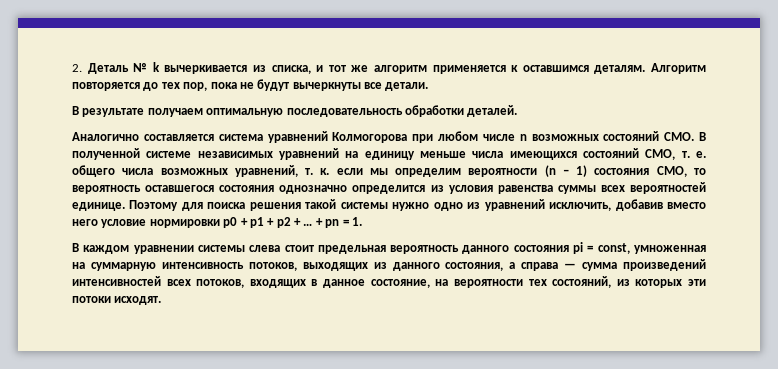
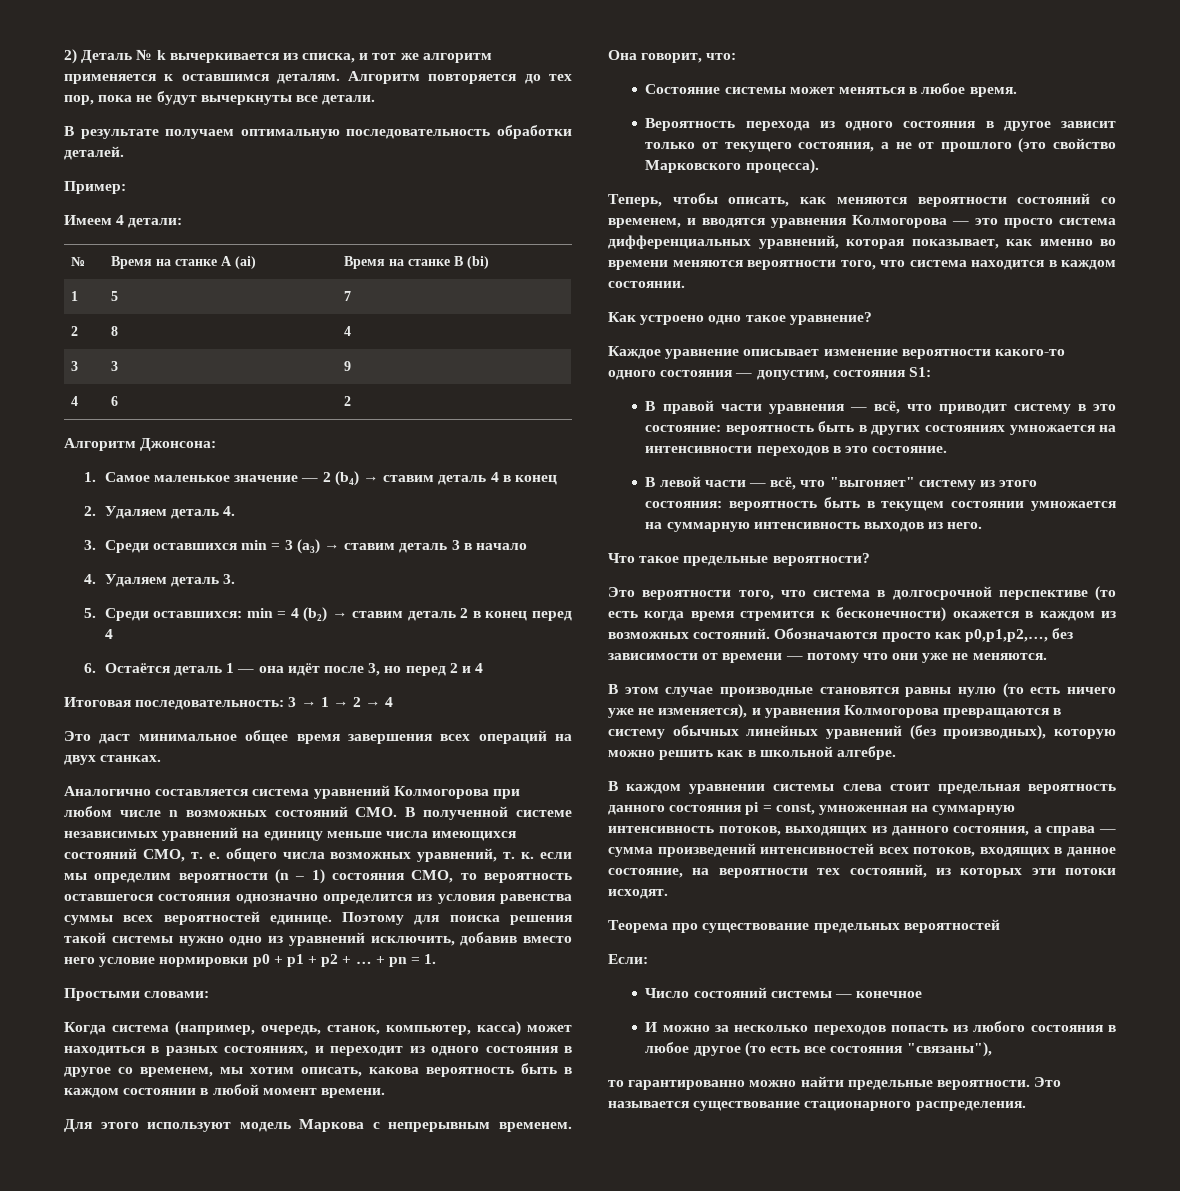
[72,64,82,72] 2. -> [64,49,77,64] 2)
(518, 111) none -> [64,181,126,194] [64,215,183,228] [70,257,85,266] [110,256,256,269] [343,256,489,269] [70,291,78,301] [110,291,118,301] [343,291,351,301] [70,326,78,336] [110,326,118,336] [343,326,351,336] [70,361,78,371] [110,361,118,371] [343,361,351,371] [70,396,78,406] [110,396,118,406] [343,396,351,406] [64,438,217,451] [84,471,557,486] [84,506,236,519] [84,539,527,554] [84,574,236,587] [84,607,573,622] [104,629,113,639] [84,663,484,676] [64,697,394,710] [64,730,572,744] [64,755,162,765] // Пример: // Имеем 4 детали: // № | Время на станке A (ai) | Время на станке B (bi) // 1 | 5 | 7 // 2 | 8 | 4 // 3 | 3 | 9 // 4 | 6 | 2 // Алгоритм Джонсона: // 1. Самое маленькое значение — 2 (b₄) → ставим деталь 4 в конец // 2. Удаляем деталь 4. // 3. Среди оставшихся min = 3 (a₃) → ставим деталь 3 в начало // 4. Удаляем деталь 3. // 5. Среди оставшихся: min = 4 (b₂) → ставим деталь 2 в конец перед 4 // 6. Остаётся деталь 1 — она идёт после 3, но перед 2 и 4 // Итоговая последовательность: 3 → 1 → 2 → 4 // Это даст минимальное общее время завершения всех операций на двух станках.
(362, 221) none -> [64,988,210,1001] [64,1021,572,1036] [64,1046,572,1056] [64,1063,572,1077] [64,1084,385,1098] [64,1119,572,1132] [608,50,737,63] [645,83,1017,97] [645,118,1116,131] [645,138,1116,153] [645,159,819,174] [608,193,1116,207] [608,215,1116,228] [608,235,1116,249] [608,260,1116,270] [608,281,685,288] [608,312,872,325] [608,346,1065,359] [608,367,931,380] [645,400,1116,414] [645,421,1116,435] [645,446,948,456] [645,476,1038,490] [645,497,1116,511] [645,522,983,532] [608,553,870,566] [608,586,1116,601] [608,607,1116,622] [608,628,1074,642] [608,653,1047,663] [608,683,1116,698] [608,704,1062,719] [608,725,1116,740] [608,746,896,760] // Простыми словами: // Когда система (например, очередь, станок, компьютер, касса) может находиться в разных состояниях, и переходит из одного состояния в другое со временем, мы хотим описать, какова вероятность быть в каждом состоянии в любой момент времени. // Для этого используют модель Маркова с непрерывным временем. Она говорит, что: // Состояние системы может меняться в любое время. // Вероятность перехода из одного состояния в другое зависит только от текущего состояния, а не от прошлого (это свойство Марковского процесса). // Теперь, чтобы описать, как меняются вероятности состояний со временем, и вводятся уравнения Колмогорова — это просто система дифференциальных уравнений, которая показывает, как именно во времени меняются вероятности того, что система находится в каждом состоянии. // Как устроено одно такое уравнение? // Каждое уравнение описывает изменение вероятности какого-то одного состояния — допустим, состояния S1: // В правой части уравнения — всё, что приводит систему в это состояние: вероятность быть в других состояниях умножается на интенсивности переходов в это состояние. // В левой части — всё, что "выгоняет" систему из этого состояния: вероятность быть в текущем состоянии умножается на суммарную интенсивность выходов из него. // Что такое предельные вероятности? // Это вероятности того, что система в долгосрочной перспективе (то есть когда время стремится к бесконечности) окажется в каждом из возможных состояний. Обозначаются просто как p0,p1,p2,…, без зависимости от времени — потому что они уже не меняются. // В этом случае производные становятся равны нулю (то есть ничего уже не изменяется), и уравнения Колмогорова превращаются в систему обычных линейных уравнений (без производных), которую можно решить как в школьной алгебре.
(162, 300) none -> [608,919,1000,933] [608,954,648,964] [645,987,923,998] [645,1021,1116,1035] [645,1042,992,1057] [608,1076,1062,1090] [608,1101,1026,1111] // Теорема про существование предельных вероятностей // Если: // Число состояний системы — конечное // И можно за несколько переходов попасть из любого состояния в любое другое (то есть все состояния "связаны"), // то гарантированно можно найти предельные вероятности. Это называется существование стационарного распределения.

